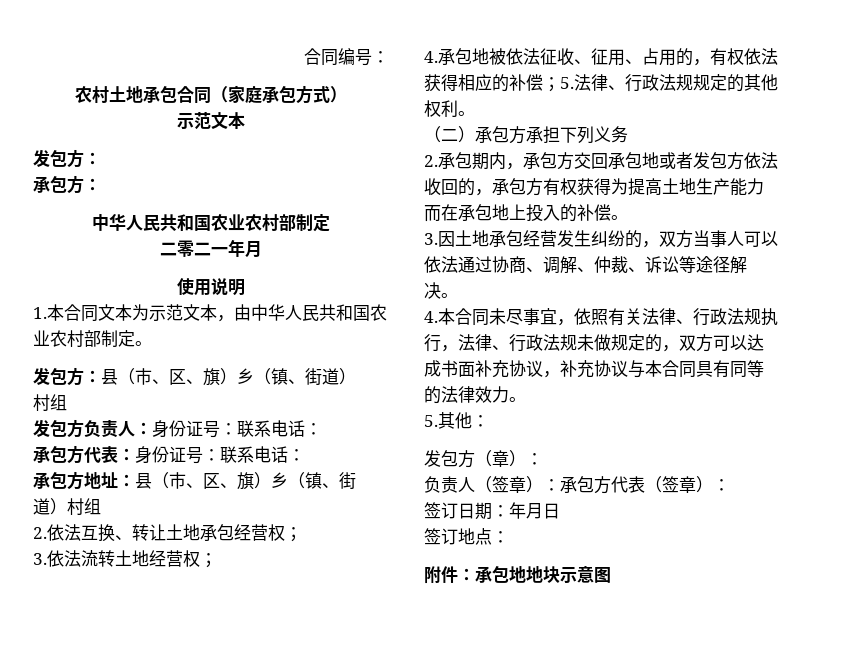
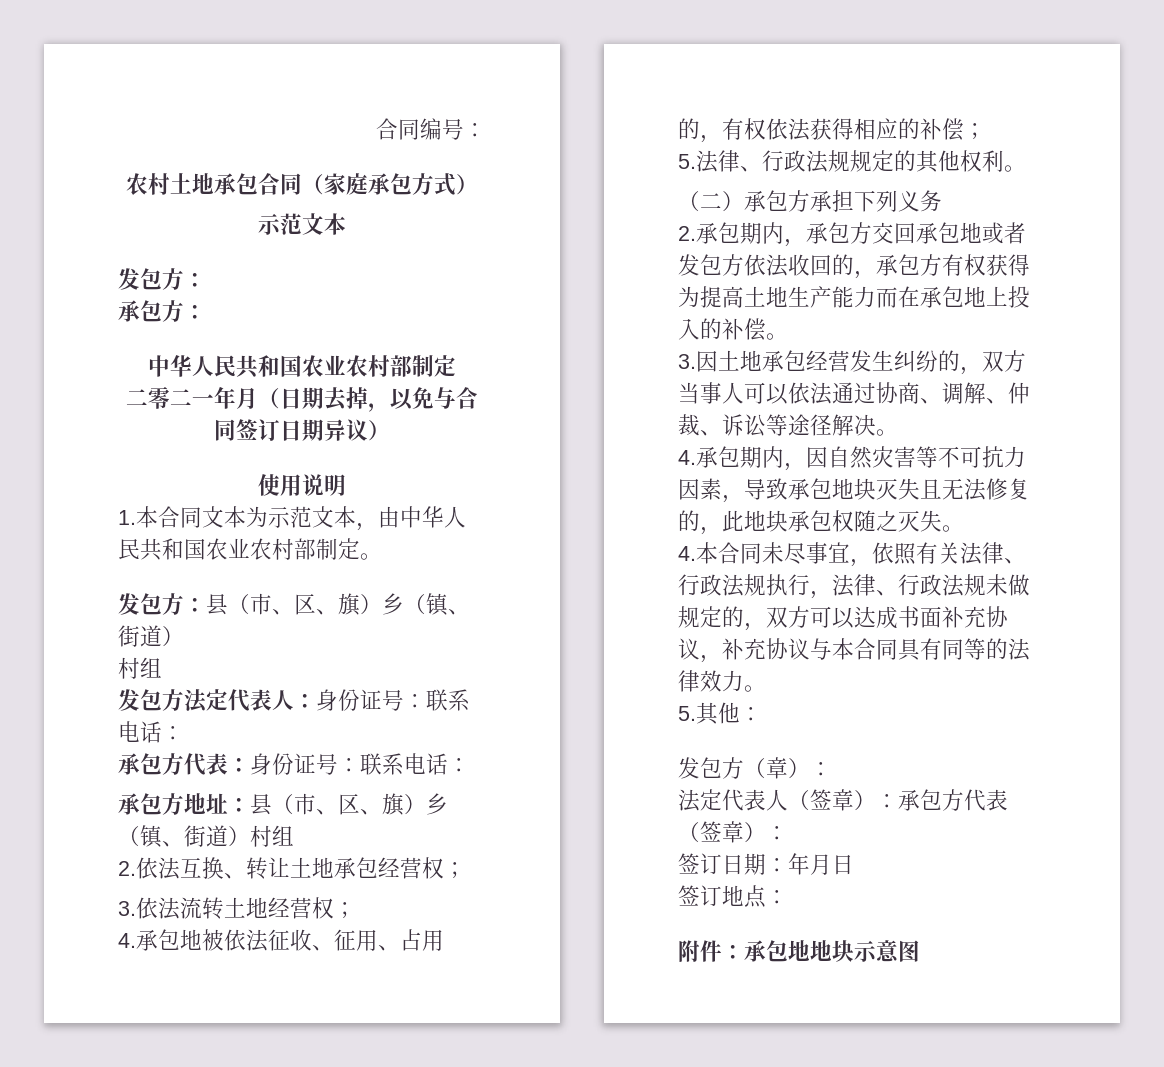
(262, 249) none -> [258,387,478,412] [214,419,390,441] （日期去掉，以免与合同签订日期异议）
[84,420,118,438] 负责 -> [184,689,272,713] 法定代表
(560, 84) none -> (986, 131) //
(458, 295) none -> [678,446,1026,471] [678,478,1030,503] [678,510,964,535] // 4.承包期内，因自然灾害等不可抗力因素，导致承包地块灭失且无法修复的，此地块承包权随之灭失。
[424,476,458,493] 负责 -> [678,789,766,812] 法定代表

